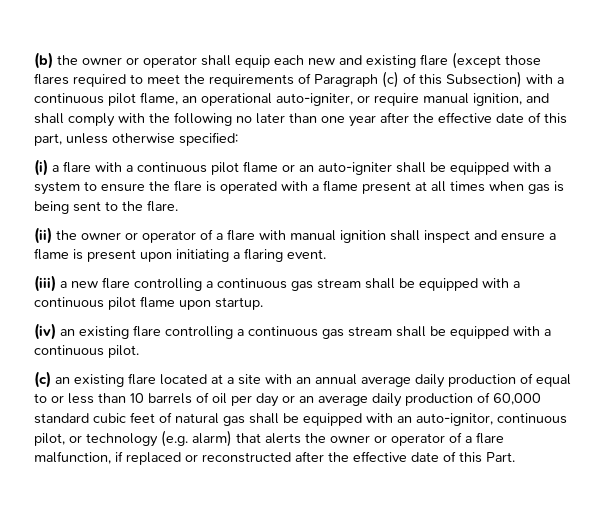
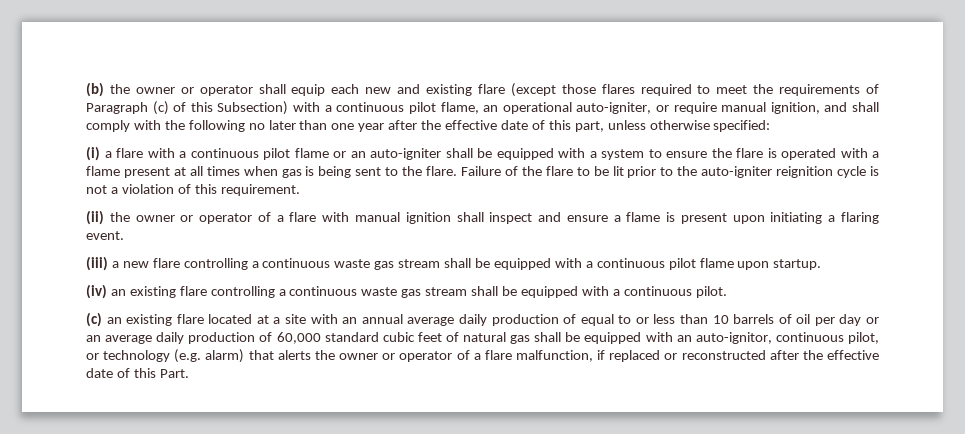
(178, 206) none -> [460,166,879,178] [86,184,300,196] Failure of the flare to be lit prior to the auto-igniter reignition cycle is not a violation of this requirement.
(287, 283) none -> [334,259,371,268] waste
(318, 331) none -> [361,287,398,296] waste

